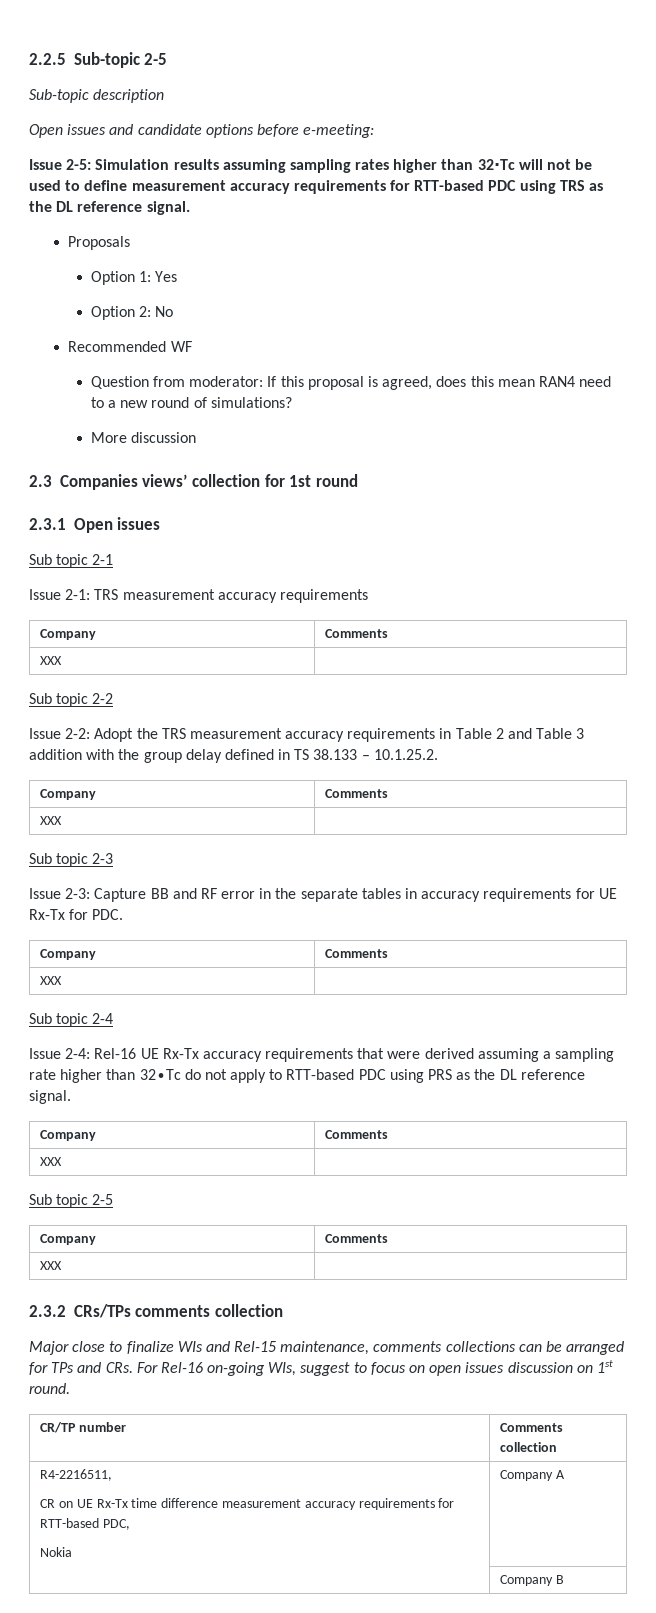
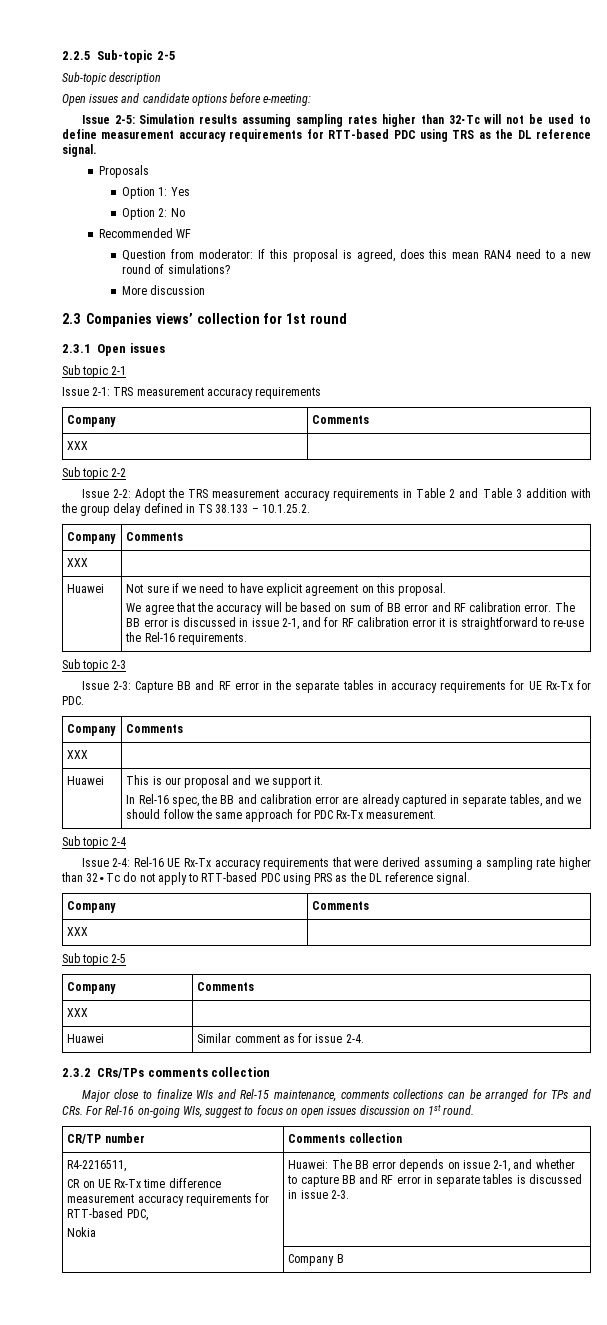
(63, 820) none -> [67,584,105,593] [126,583,447,596] [126,602,575,615] [126,617,585,630] [125,632,247,645] // Huawei | Not sure if we need to have explicit agreement on this proposal. // We agree that the accuracy will be based on sum of BB error and RF calibration error. The BB error is discussed in issue 2-1, and for RF calibration error it is straightforward to re-use the Rel-16 requirements.
(63, 980) none -> [67,776,105,785] [126,775,324,788] [126,794,582,807] [126,809,437,822] // Huawei | This is our proposal and we support it. // In Rel-16 spec, the BB and calibration error are already captured in separate tables, and we should follow the same approach for PDC Rx-Tx measurement.
(63, 1265) none -> [67,1034,105,1043] [197,1033,364,1043] // Huawei | Similar comment as for issue 2-4.
[500,1470,566,1481] Company A -> [288,1159,575,1172] [287,1174,582,1187] [288,1190,349,1199] Huawei: The BB error depends on issue 2-1, and whether to capture BB and RF error in separate tables is discussed in issue 2-3.

